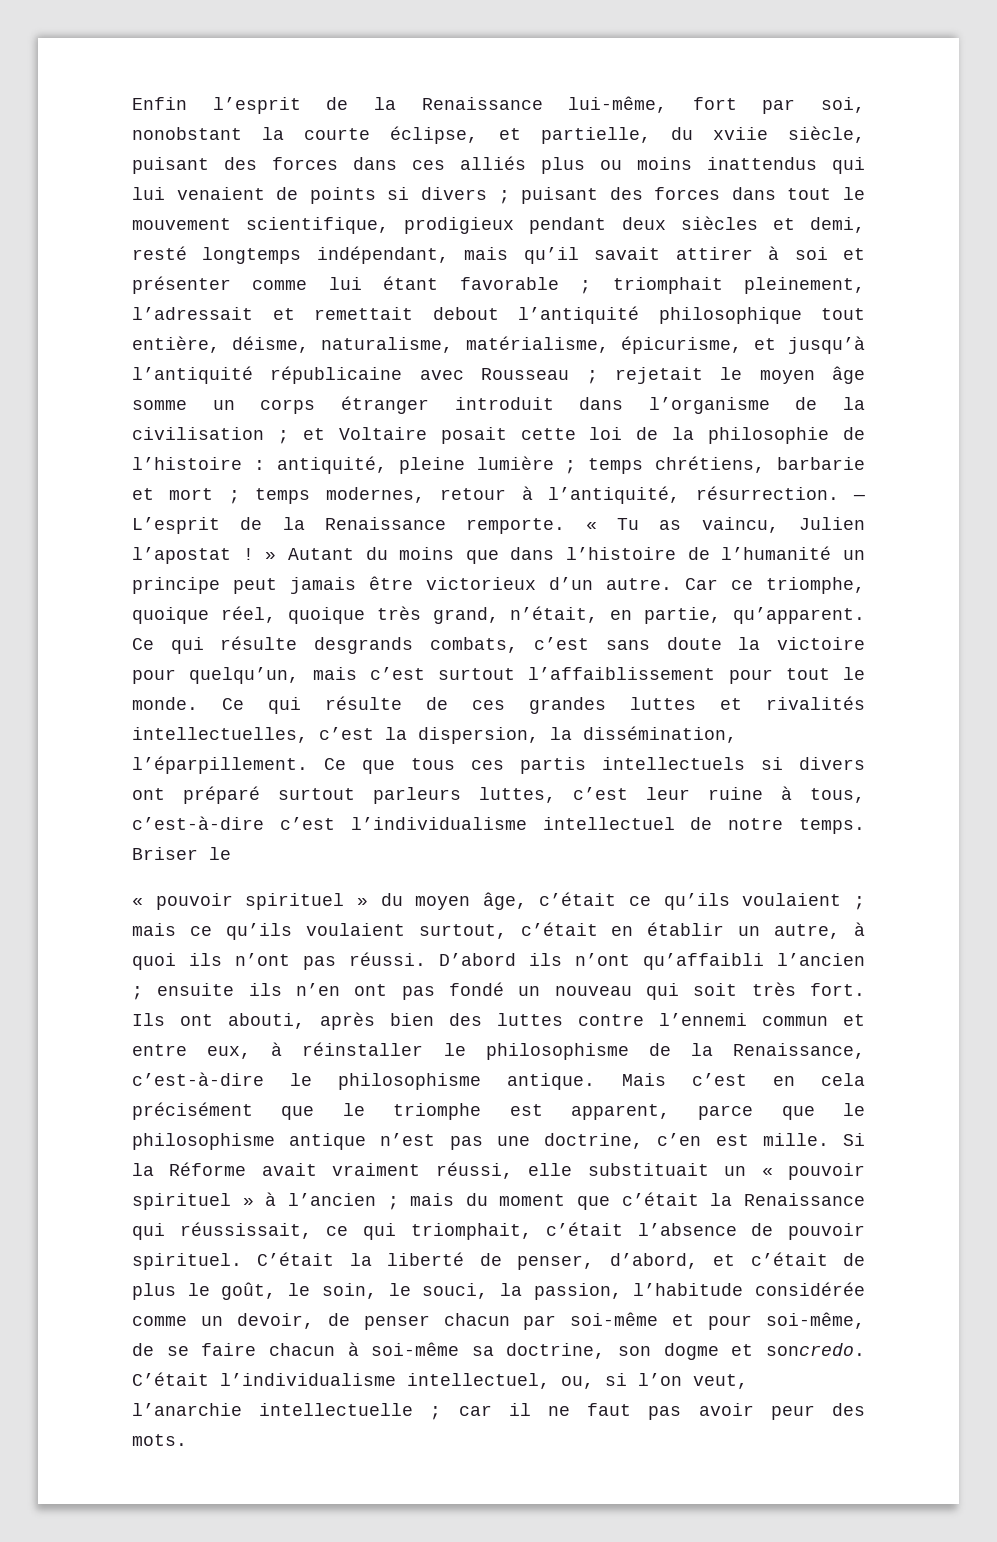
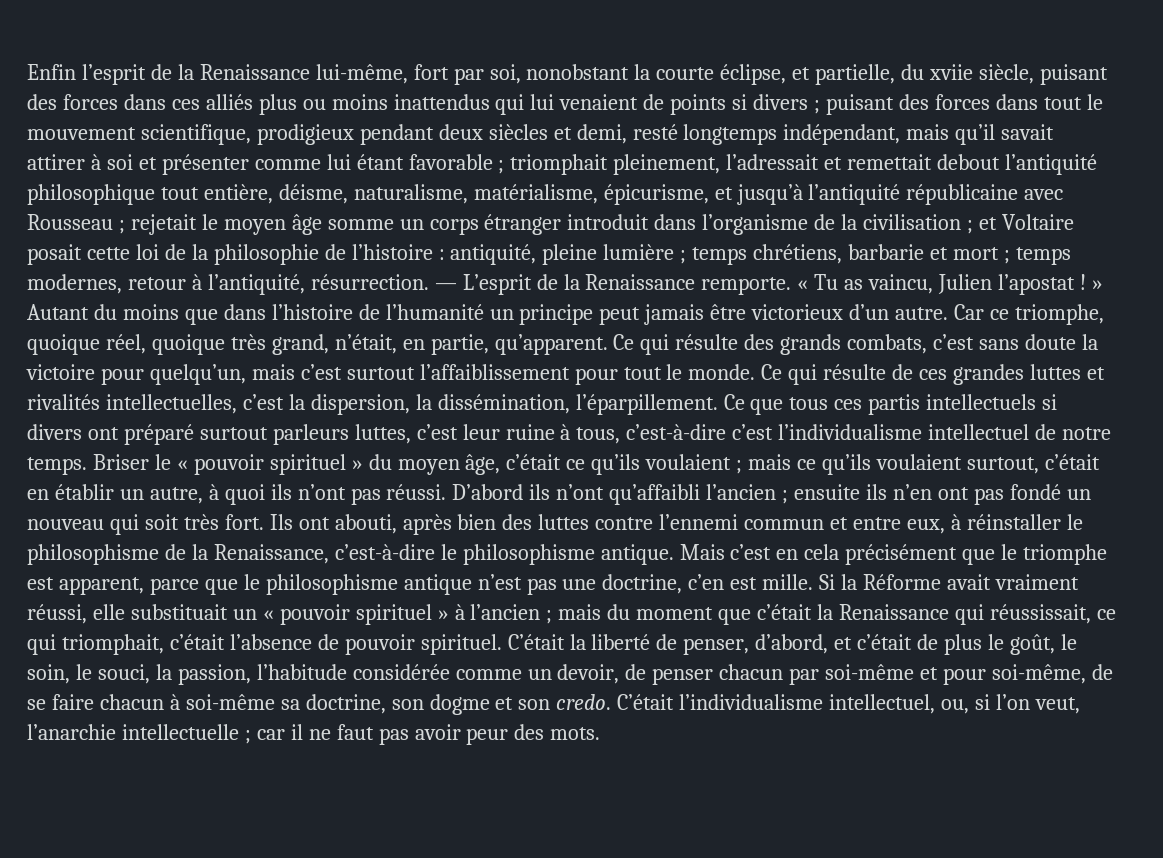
[314,637,413,654] desgrands -> [744,334,842,355] des grands
(231, 853) // -> (171, 462) none
[765,1343,865,1356] soncredo. -> [518,694,612,710] son credo.

